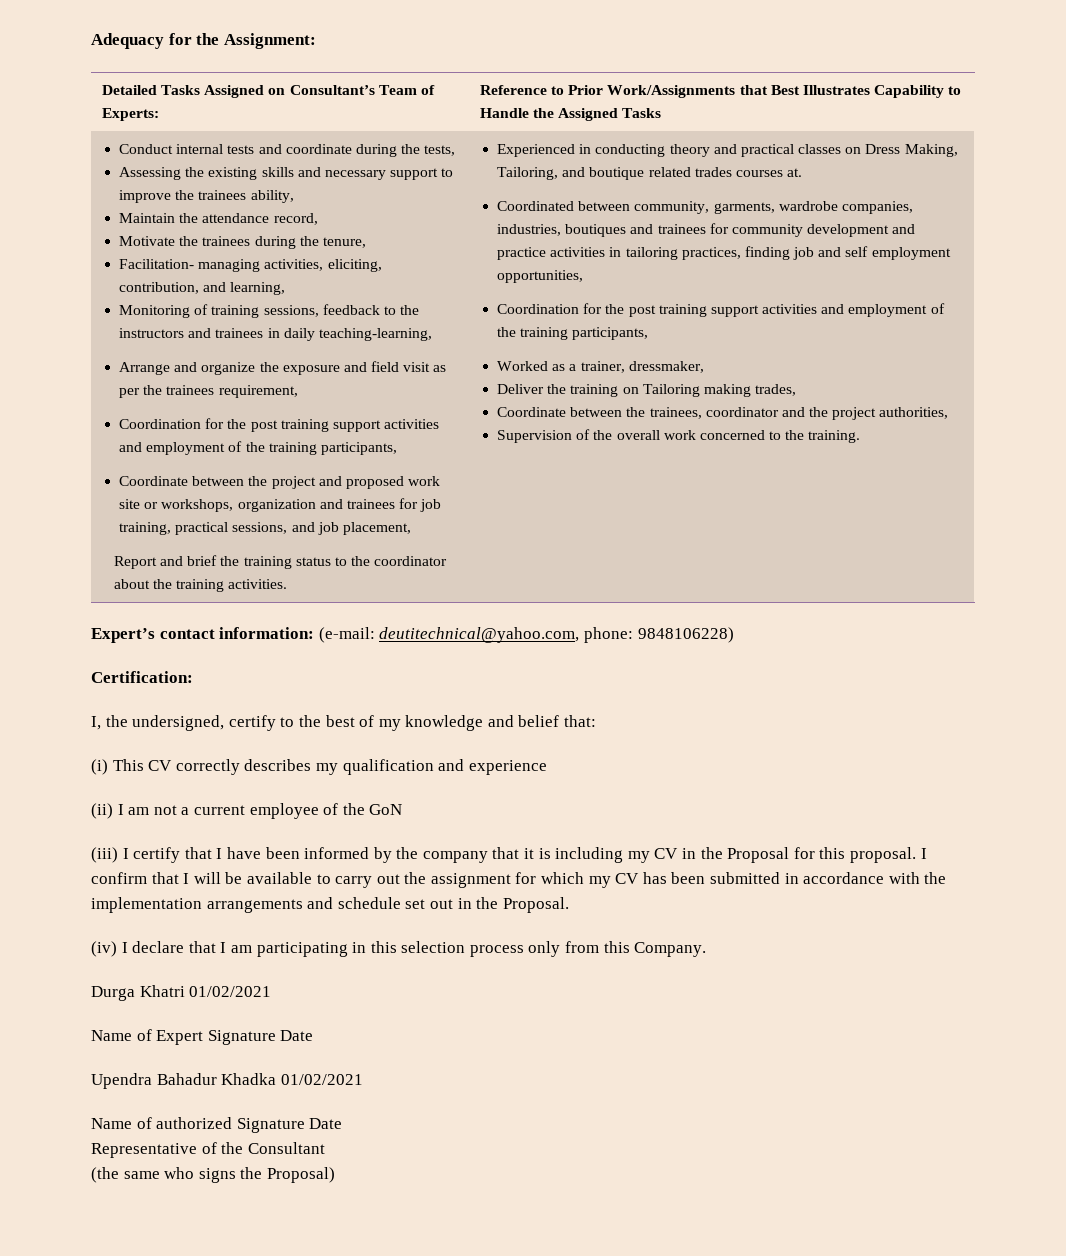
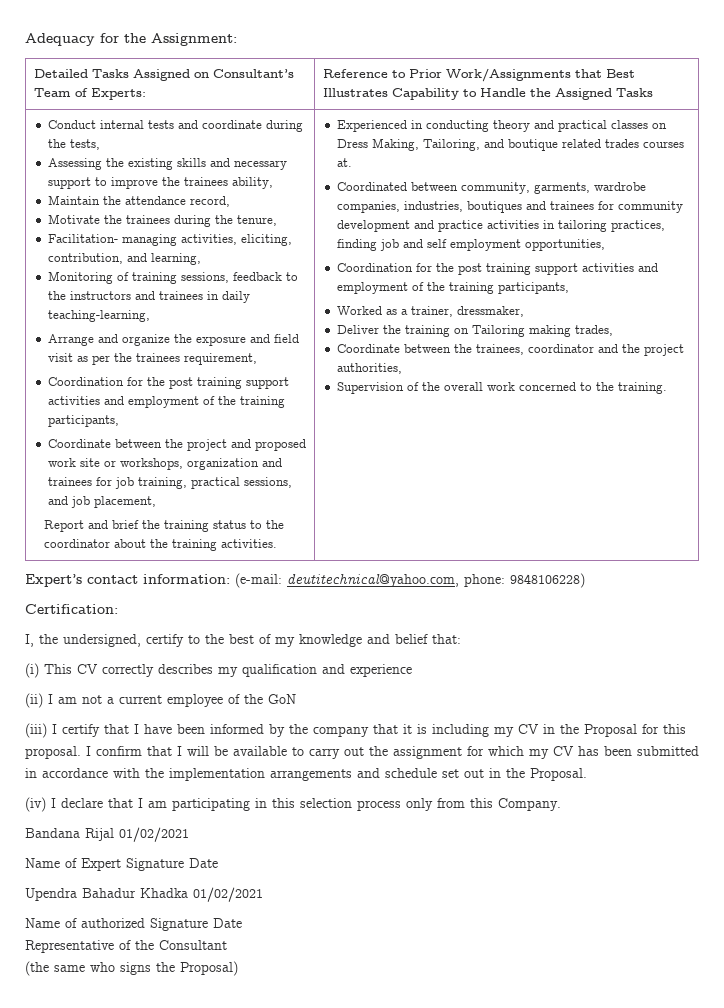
[91,985,185,1001] Durga Khatri -> [25,828,114,841] Bandana Rijal

